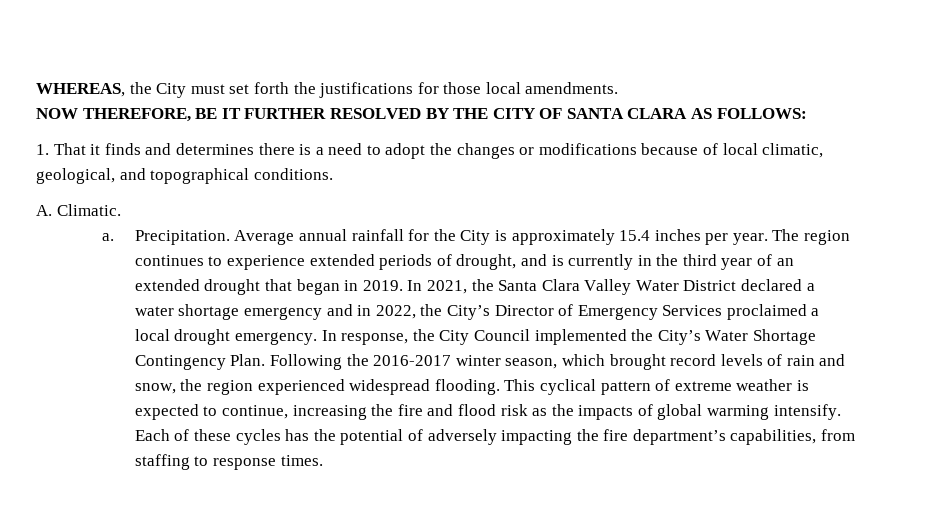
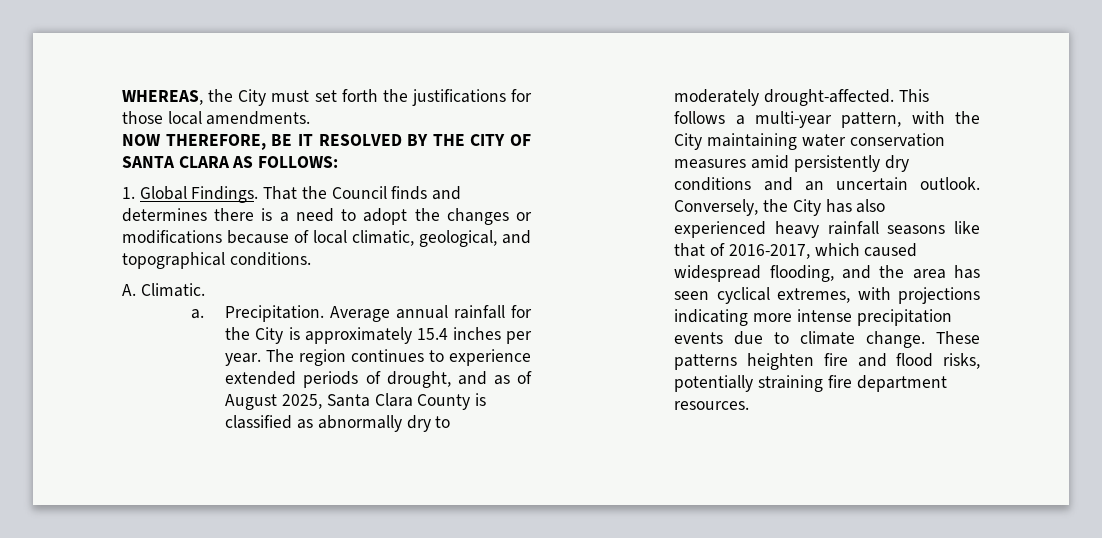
[244,108,327,119] FURTHER -> (313, 140) none
[53,143,101,155] That it -> [139,186,387,203] Global Findings. That the Council
[551,254,794,270] [134,279,815,295] [134,304,820,320] [134,329,816,345] [134,354,846,370] [134,379,809,395] [134,404,841,420] [134,429,856,445] [134,454,323,470] is currently in the third year of an extended drought that began in 2019. In 2021, the Santa Clara Valley Water District declared a water shortage emergency and in 2022, the City’s Director of Emergency Services proclaimed a local drought emergency. In response, the City Council implemented the City’s Water Shortage Contingency Plan. Following the 2016-2017 winter season, which brought record levels of rain and snow, the region experienced widespread flooding. This cyclical pattern of extreme weather is expected to continue, increasing the fire and flood risk as the impacts of global warming intensify. Each of these cycles has the potential of adversely impacting the fire department’s capabilities, from staffing to response times. -> [493,371,532,385] [225,393,486,410] [225,415,451,432] [674,89,929,106] [674,111,980,128] [674,133,945,150] [674,155,909,172] [674,177,980,191] [674,199,886,216] [674,221,980,238] [674,243,918,259] [674,265,980,282] [674,287,980,304] [674,309,952,326] [674,331,980,348] [674,353,980,370] [674,375,947,392] [674,401,750,410] as of August 2025, Santa Clara County is classified as abnormally dry to moderately drought-affected. This follows a multi-year pattern, with the City maintaining water conservation measures amid persistently dry conditions and an uncertain outlook. Conversely, the City has also experienced heavy rainfall seasons like that of 2016-2017, which caused widespread flooding, and the area has seen cyclical extremes, with projections indicating more intense precipitation events due to climate change. These patterns heighten fire and flood risks, potentially straining fire department resources.

